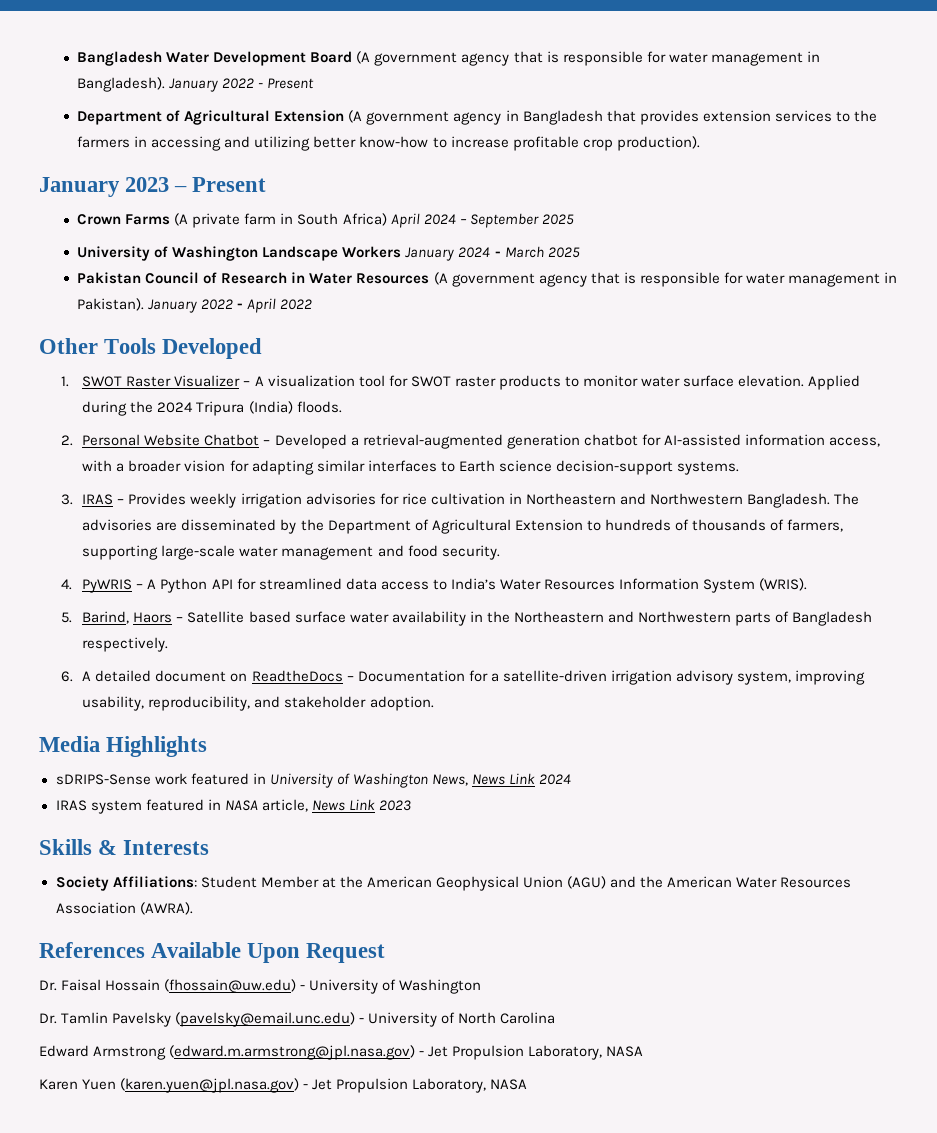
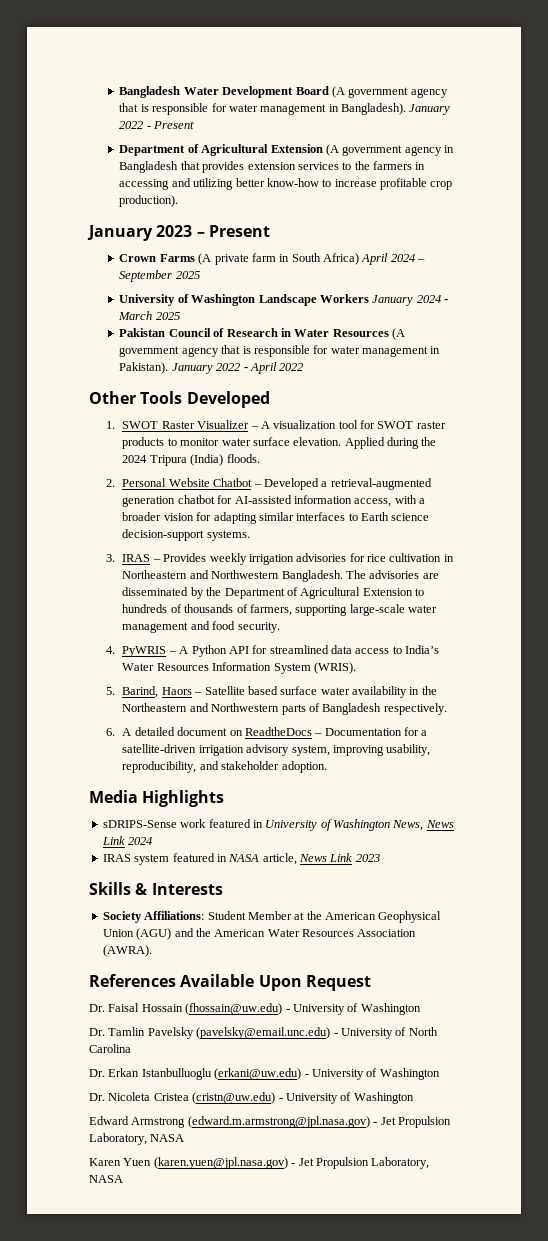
(556, 1018) none -> [89,1068,440,1080] [89,1092,414,1104] // Dr. Erkan Istanbulluoglu (erkani@uw.edu) - University of Washington // Dr. Nicoleta Cristea (cristn@uw.edu) - University of Washington

